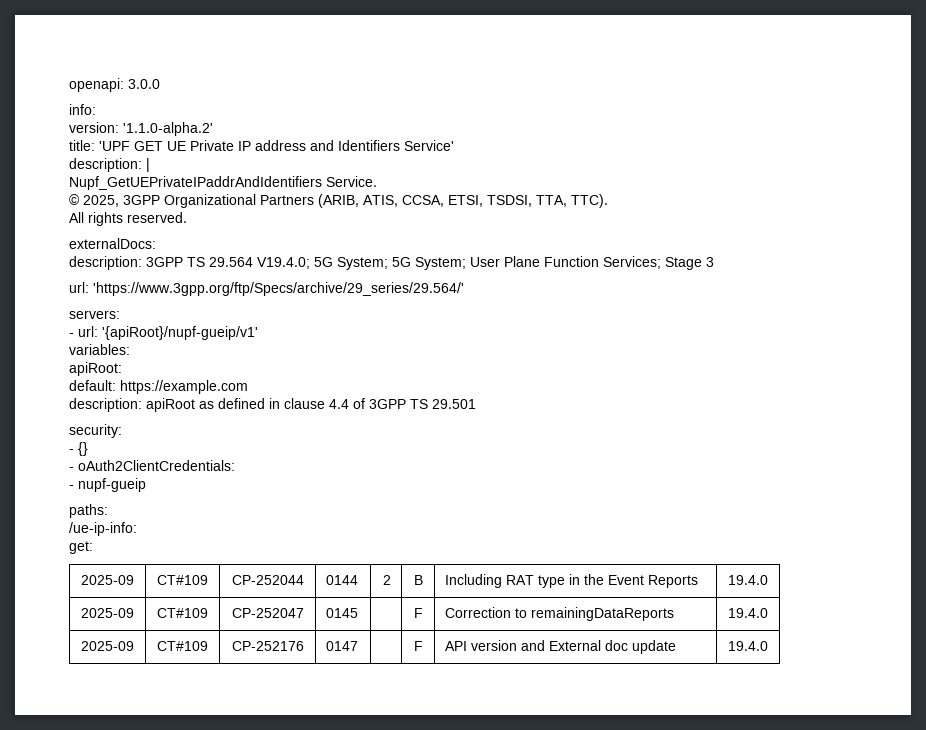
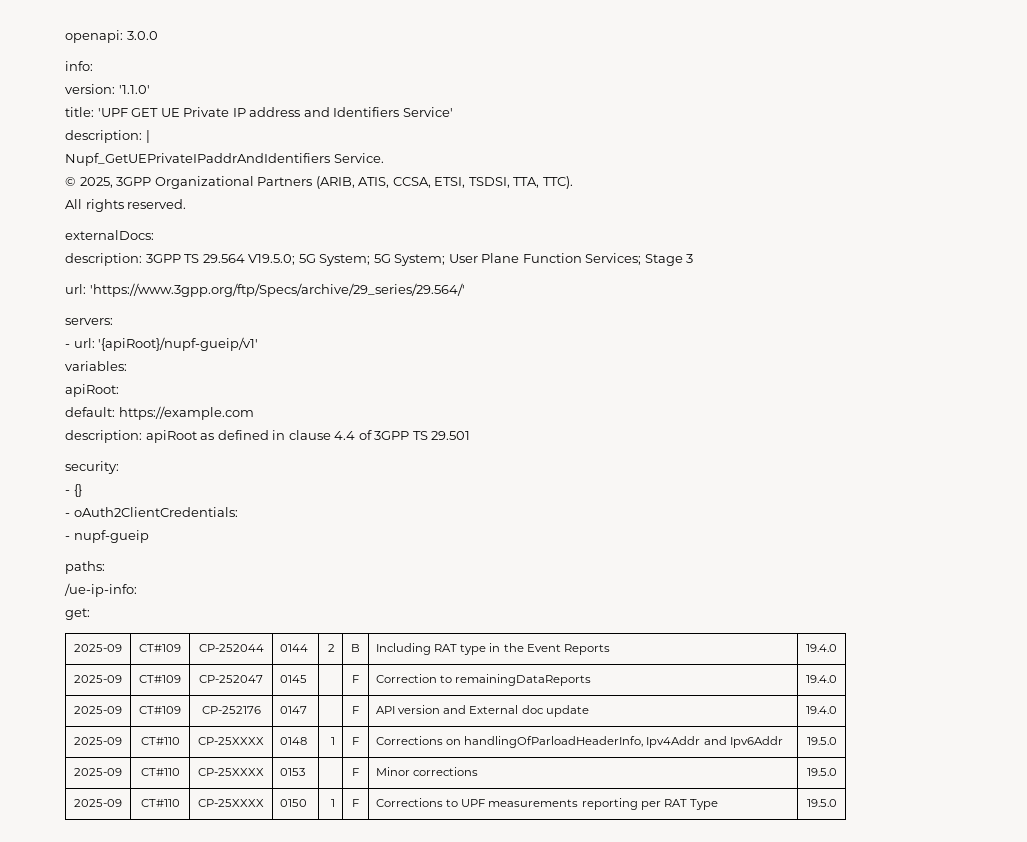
[123,122,213,136] '1.1.0-alpha.2' -> [118,85,150,94] '1.1.0'
[257,257,310,269] V19.4.0; -> [248,254,296,265] V19.5.0;
(768, 646) none -> [74,737,122,745] [140,737,180,745] [198,737,264,745] [280,737,308,745] [330,737,335,745] [352,737,359,745] [376,736,783,748] [806,737,837,745] [74,768,122,776] [140,768,180,776] [198,768,264,776] [280,768,306,776] [352,768,359,776] [376,767,479,776] [806,768,837,776] [74,799,122,807] [140,799,180,807] [198,799,264,807] [280,799,308,807] [330,799,335,807] [352,799,359,807] [376,798,718,810] [806,799,837,807] // 2025-09 | CT#110 | CP-25XXXX | 0148 | 1 | F | Corrections on handlingOfParloadHeaderInfo, Ipv4Addr and Ipv6Addr | 19.5.0 // 2025-09 | CT#110 | CP-25XXXX | 0153 | | F | Minor corrections | 19.5.0 // 2025-09 | CT#110 | CP-25XXXX | 0150 | 1 | F | Corrections to UPF measurements reporting per RAT Type | 19.5.0

